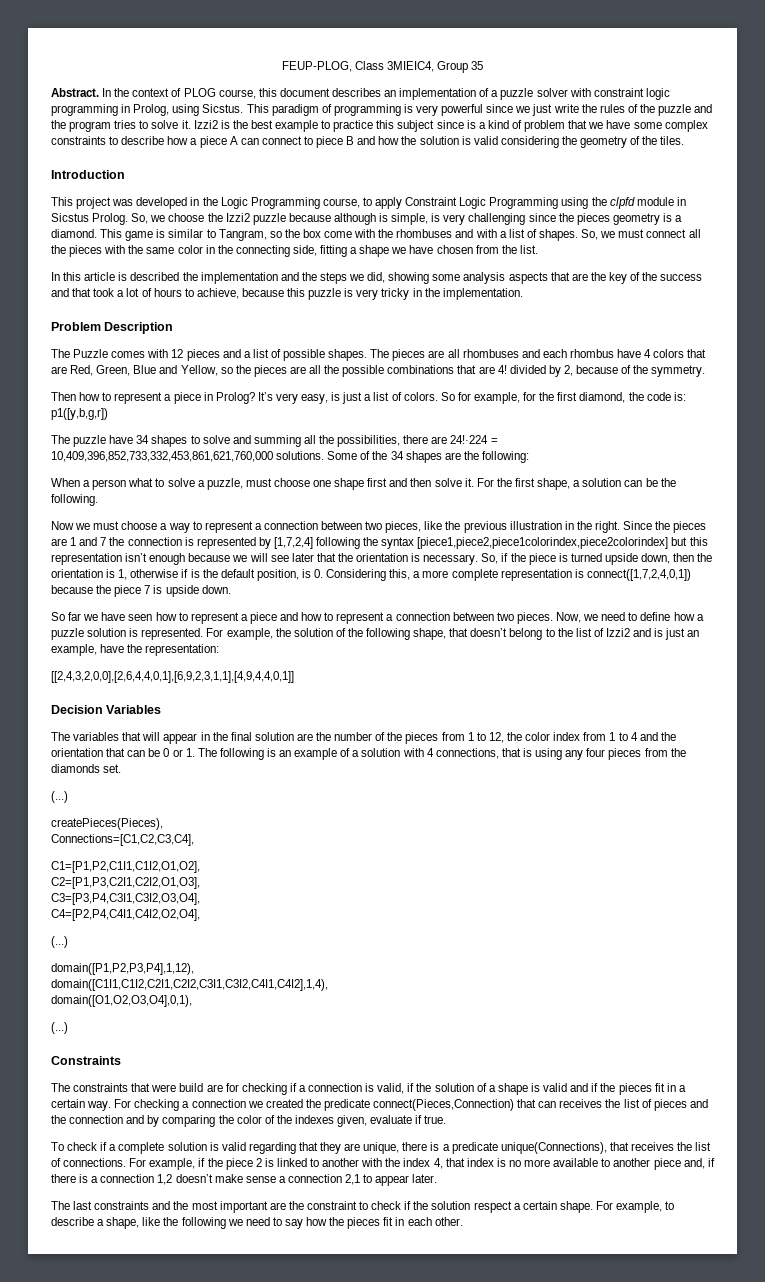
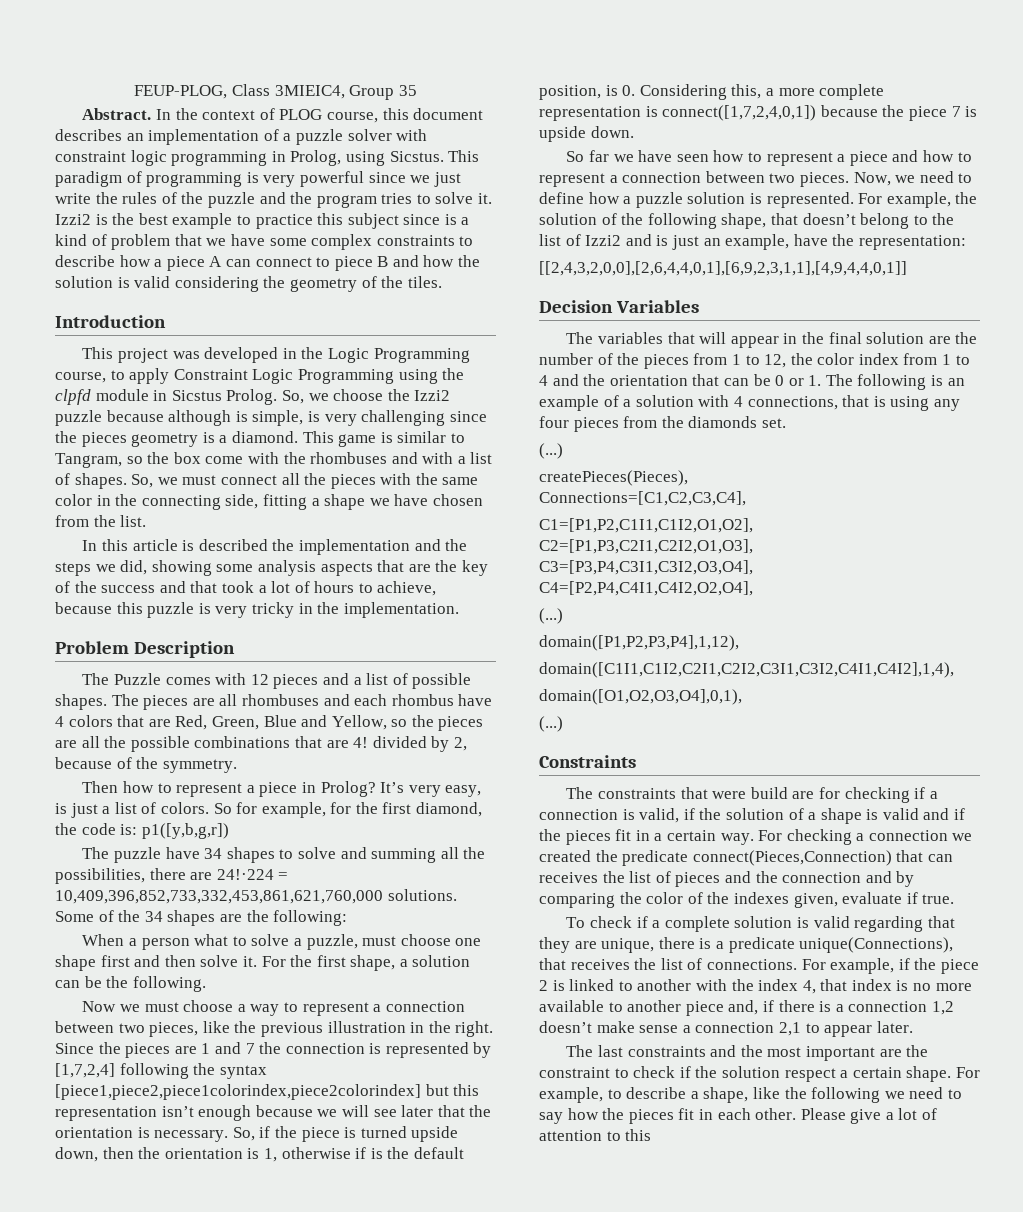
(463, 1221) none -> [800,1108,938,1124] [539,1129,652,1141] Please give a lot of attention to this

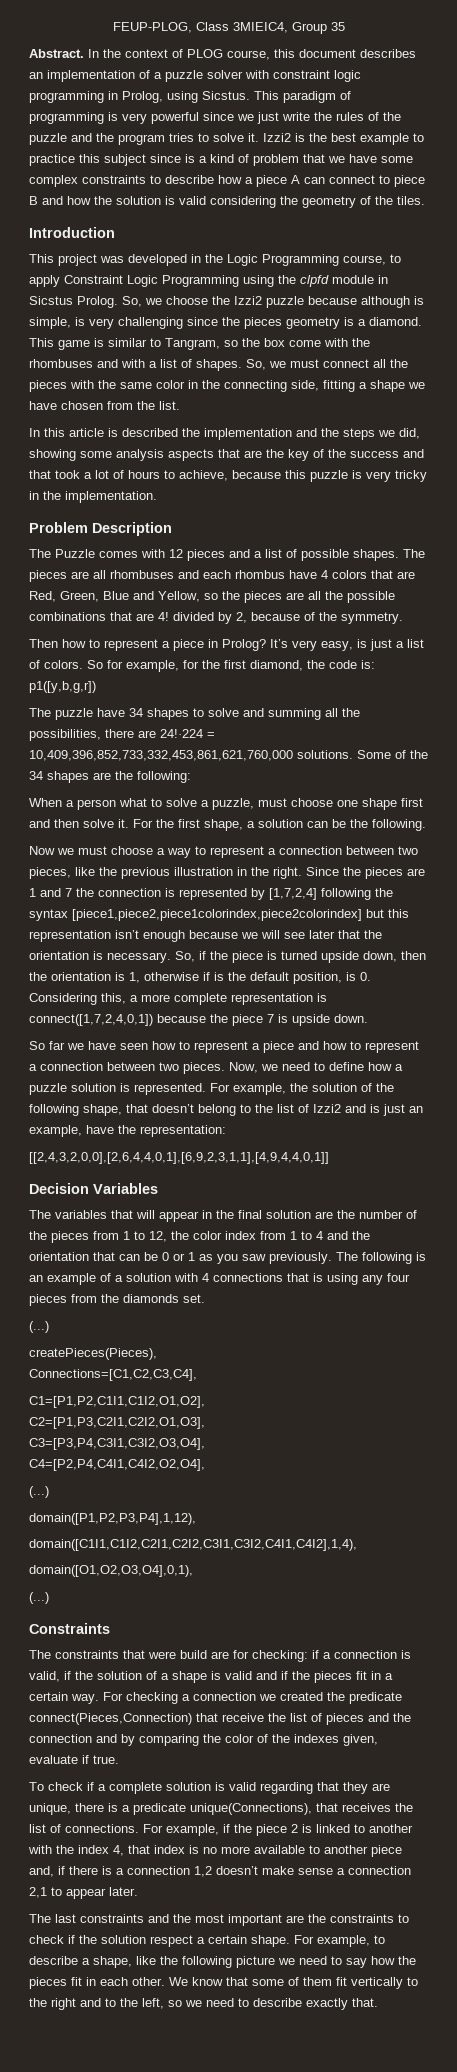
[808,375,822,386] 1. -> [188,1252,332,1264] 1 as you saw previously.
[747,396,838,410] connections, -> [213,1273,283,1282] connections
[844,787,910,803] checking -> [252,1650,308,1662] checking:
[927,854,953,862] [539,872,598,883] can receives -> [222,1713,264,1722] receive
[539,1067,610,1078] constraint -> [330,1914,394,1923] constraints
(881, 1095) none -> [236,1956,275,1968] picture
[800,1108,938,1124] [539,1129,652,1141] Please give a lot of attention to this -> [169,1977,418,1989] [29,1998,378,2010] We know that some of them fit vertically to the right and to the left, so we need to describe exactly that.

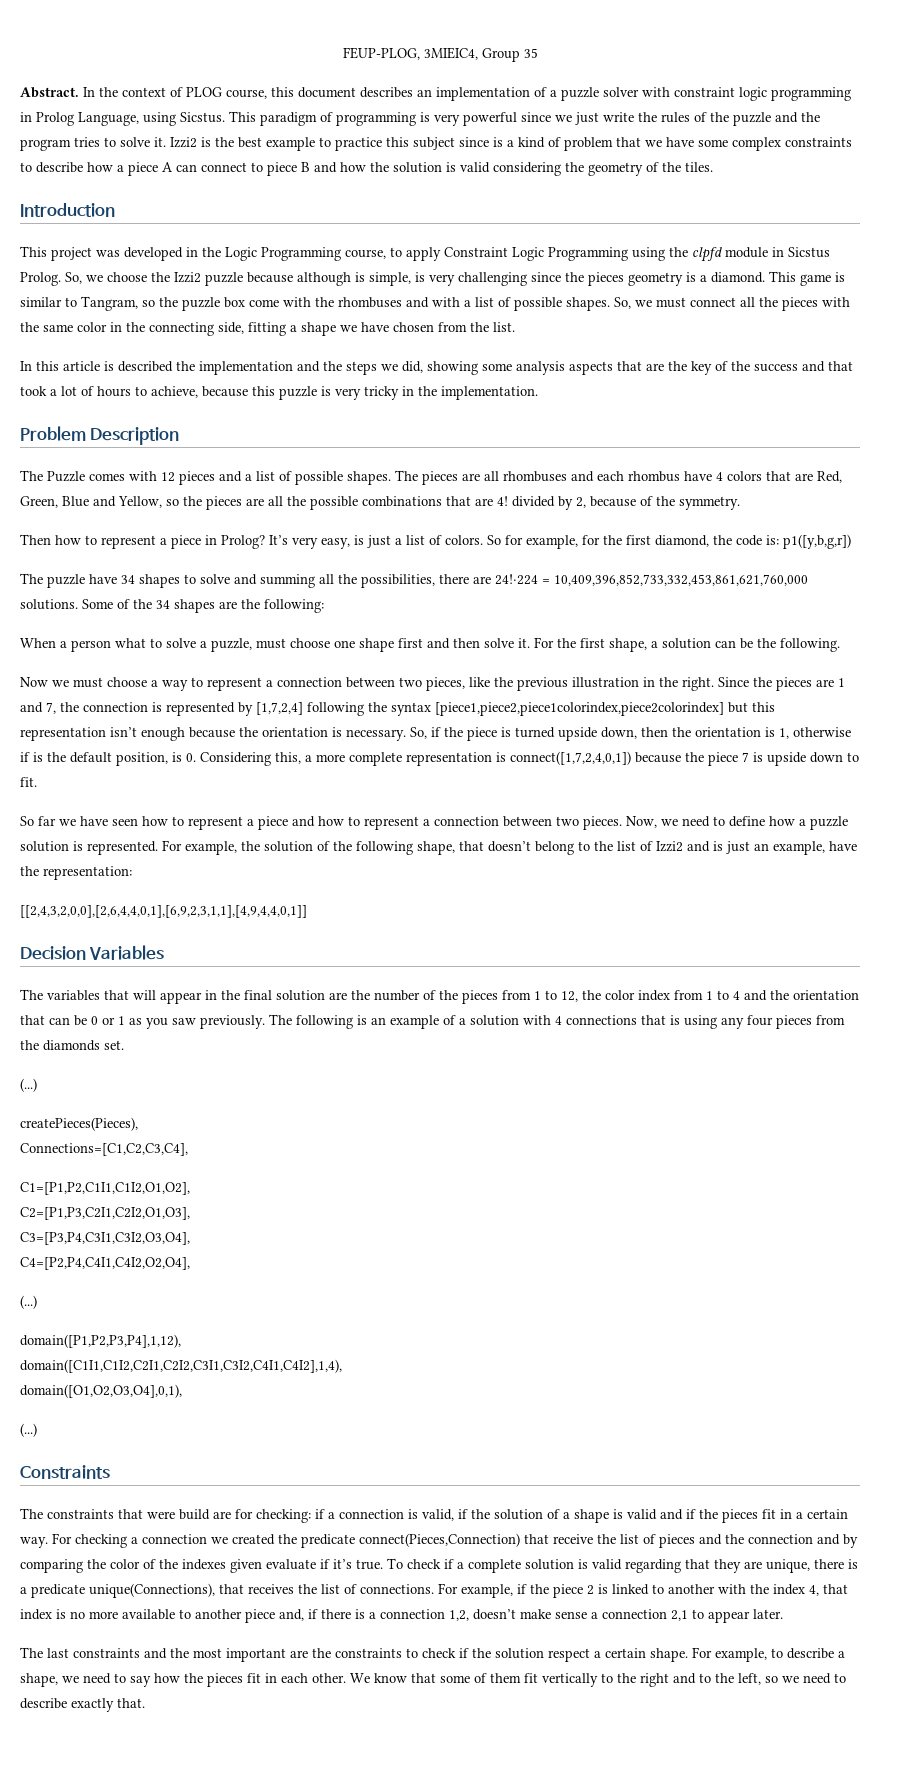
[195,22,229,31] Class -> (420, 53) none
[122,91,163,103] Prolog, -> [36,112,139,126] Prolog Language,
(260, 342) none -> [182,297,220,311] puzzle
(192, 363) none -> [514,297,562,311] possible
[65,888,72,897] 7 -> [46,702,56,714] 7,
[241,930,360,939] we will see later that -> (235, 732) none
[334,1014,368,1023] down. -> [810,752,859,763] [20,777,37,787] down to fit.
[343,1734,378,1746] given, -> [230,1559,262,1573] given
(89, 1759) none -> [333,1559,352,1569] it’s
(119, 1759) // -> (383, 1564) none
[194,1866,212,1877] 1,2 -> [449,1610,469,1621] 1,2,
[136,1956,275,1968] like the following picture -> (58, 1680) none

